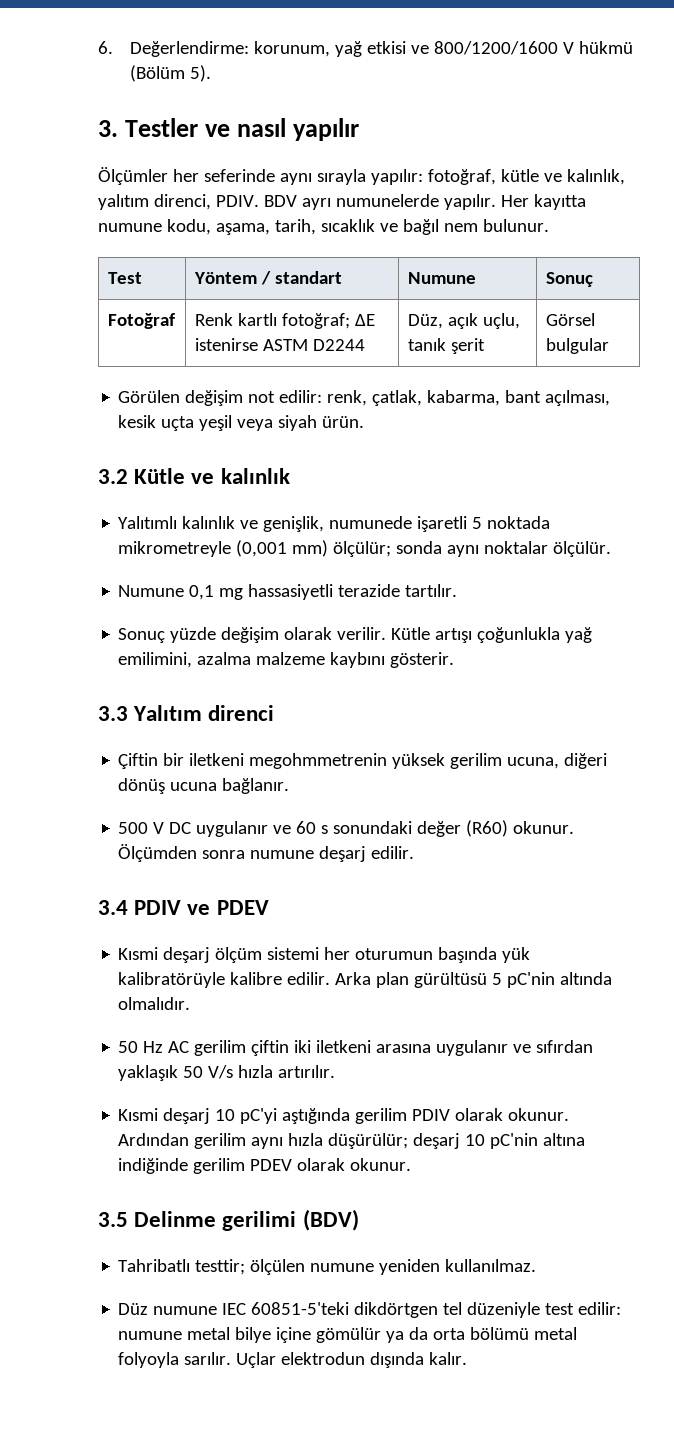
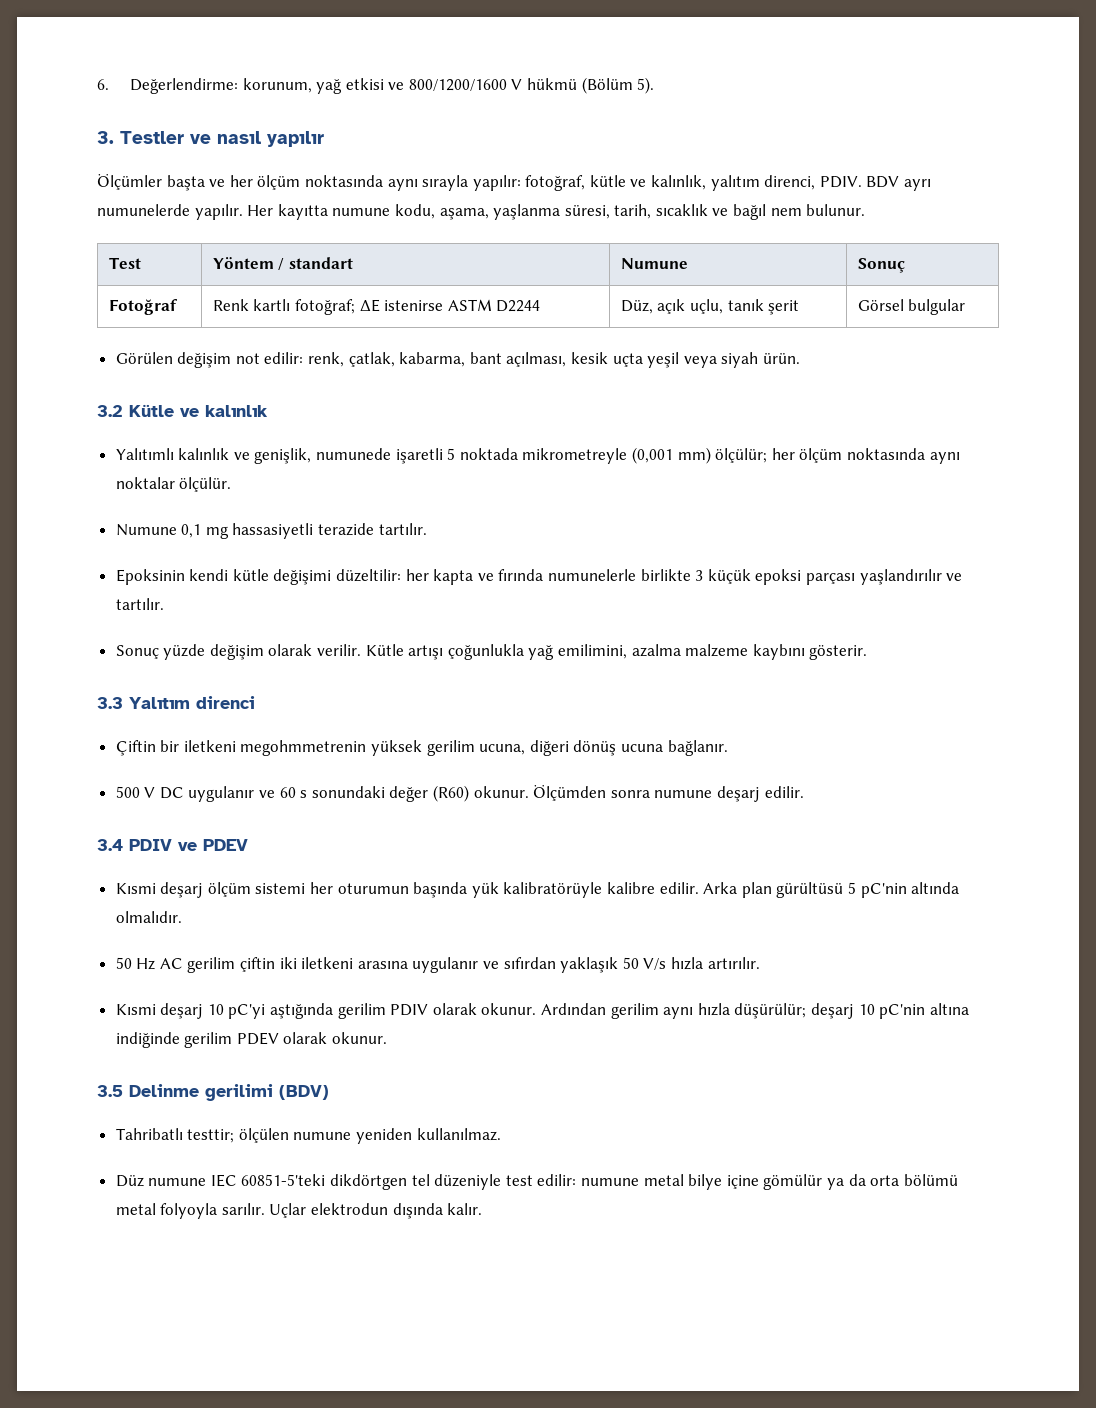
[172,169,275,182] her seferinde -> [166,175,383,191] başta ve her ölçüm noktasında
(270, 229) none -> [493,204,610,220] yaşlanma süresi,
[396,541,443,554] sonda -> [771,448,925,463] her ölçüm noktasında
(458, 590) none -> [115,569,963,585] [115,598,164,610] // Epoksinin kendi kütle değişimi düzeltilir: her kapta ve fırında numunelerle birlikte 3 küçük epoksi parçası yaşlandırılır ve tartılır.

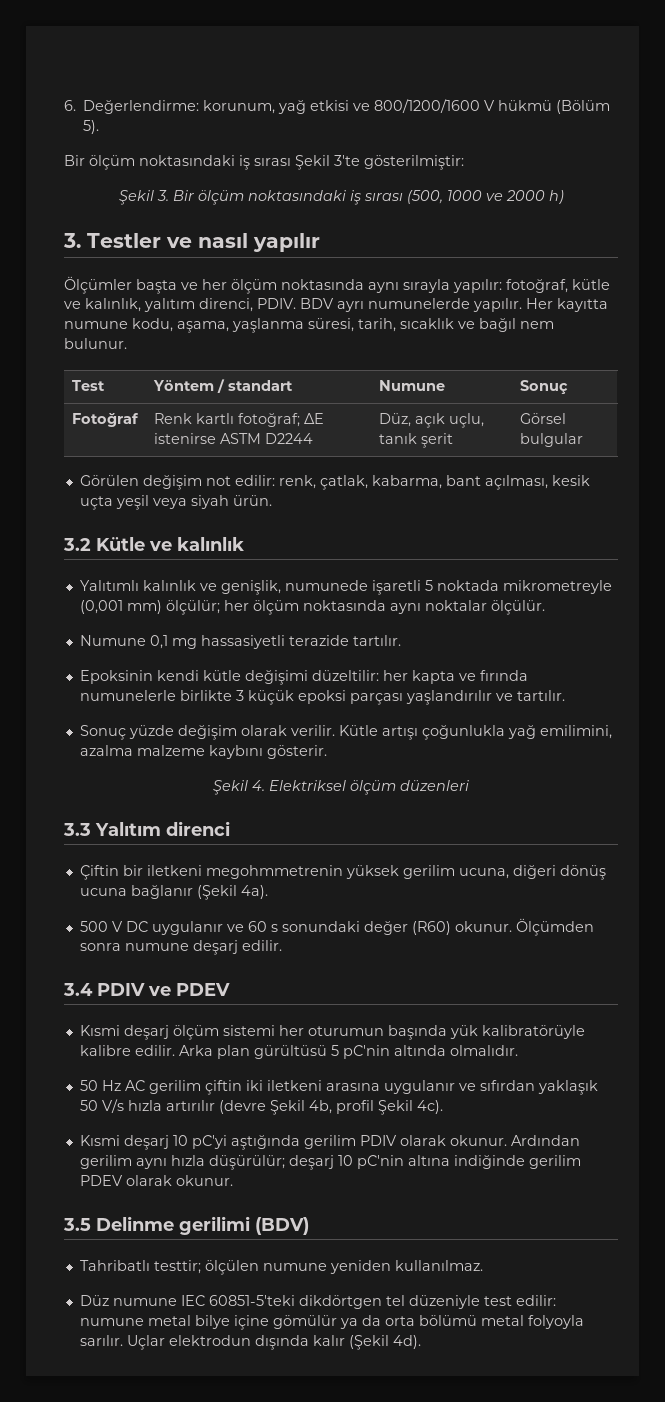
(655, 85) none -> [64,155,464,170] [118,190,564,205] // Bir ölçüm noktasındaki iş sırası Şekil 3'te gösterilmiştir: // Şekil 3. Bir ölçüm noktasındaki iş sırası (500, 1000 ve 2000 h)
(868, 652) none -> [213,780,469,795] // Şekil 4. Elektriksel ölçüm düzenleri
[667,740,728,756] bağlanır. -> [130,885,268,900] bağlanır (Şekil 4a).
[707,957,760,969] artırılır. -> [165,1100,443,1115] artırılır (devre Şekil 4b, profil Şekil 4c).
[447,1203,483,1215] kalır. -> [312,1335,421,1350] kalır (Şekil 4d).

